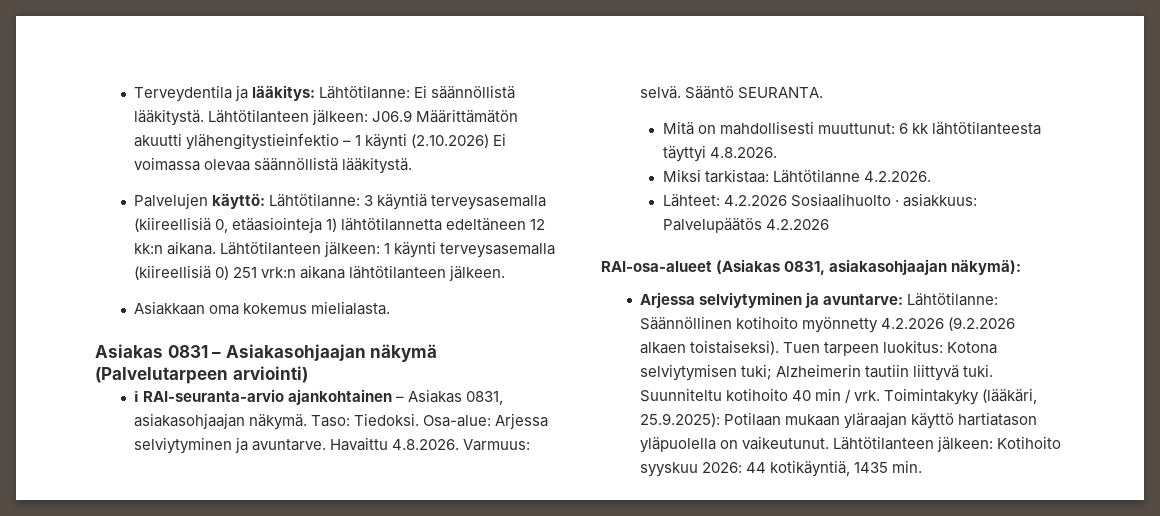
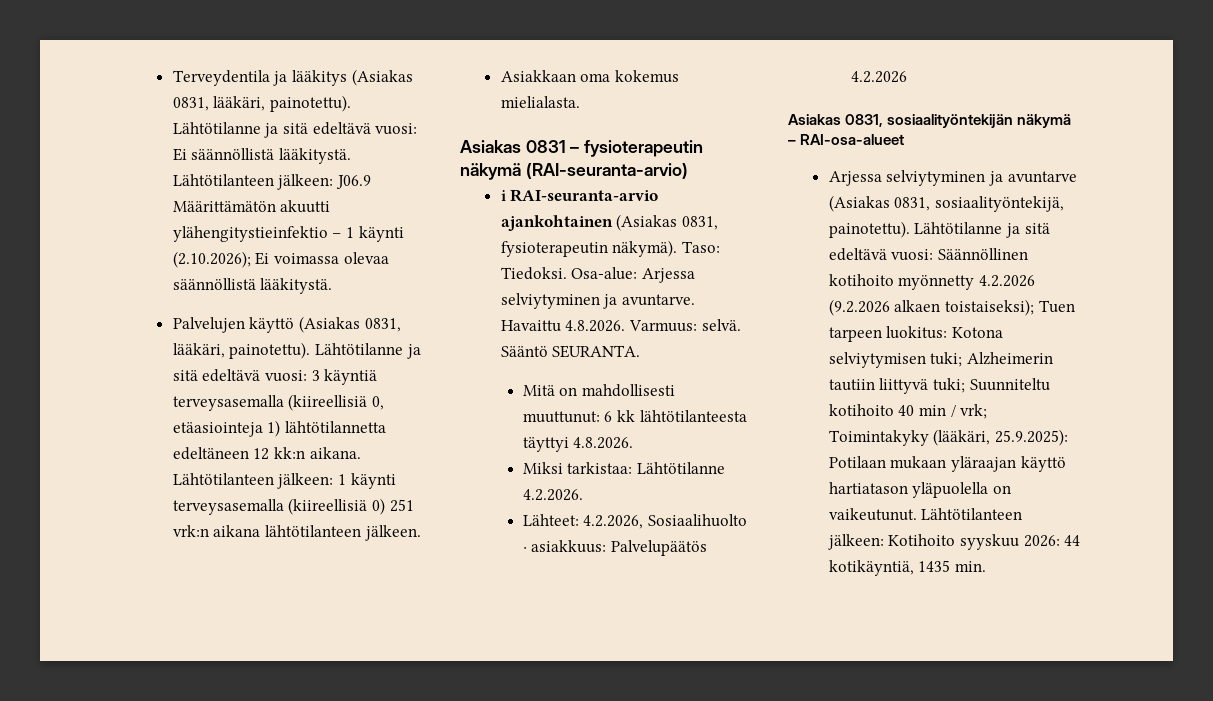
[252,85,411,101] lääkitys: Lähtötilanne: -> [291,69,413,86] [172,95,351,112] [172,122,418,138] lääkitys (Asiakas 0831, lääkäri, painotettu). Lähtötilanne ja sitä edeltävä vuosi:
[411,134,490,148] (2.10.2026) -> [172,251,251,268] (2.10.2026);
[212,193,361,209] käyttö: Lähtötilanne: -> [249,316,401,333] [172,342,421,359] [172,369,307,382] käyttö (Asiakas 0831, lääkäri, painotettu). Lähtötilanne ja sitä edeltävä vuosi:
[225,344,438,362] [95,366,308,384] Asiakasohjaajan näkymä (Palvelutarpeen arviointi) -> [584,140,704,157] [460,163,688,180] fysioterapeutin näkymä (RAI-seuranta-arvio)
[396,389,504,405] [134,413,308,430] – Asiakas 0831, asiakasohjaajan näkymä. -> [616,214,718,231] [500,240,678,257] (Asiakas 0831, fysioterapeutin näkymä).
[723,195,787,206] 4.2.2026 -> [583,515,644,529] 4.2.2026,
[601,259,1022,275] [640,292,999,308] RAI-osa-alueet (Asiakas 0831, asiakasohjaajan näkymä): // Arjessa selviytyminen ja avuntarve: Lähtötilanne: -> [788,114,1072,128] [788,134,905,145] [828,170,1077,186] [828,195,1064,212] [828,221,1050,238] [828,248,934,261] Asiakas 0831, sosiaalityöntekijän näkymä – RAI-osa-alueet // Arjessa selviytyminen ja avuntarve (Asiakas 0831, sosiaalityöntekijä, painotettu). Lähtötilanne ja sitä edeltävä vuosi:
[690,340,780,355] toistaiseksi). -> [944,299,1034,316] toistaiseksi);
[963,364,994,377] tuki. -> [932,378,965,393] tuki;
[854,390,881,401] vrk. -> [960,404,988,419] vrk;

